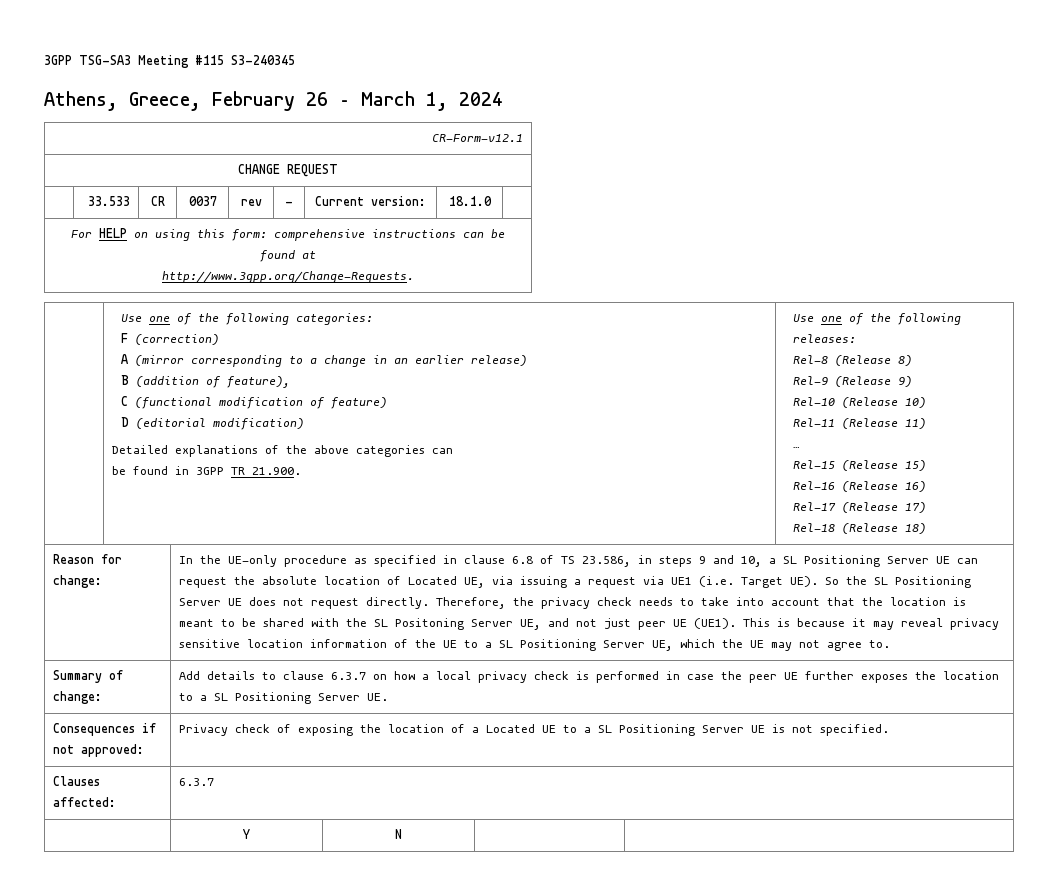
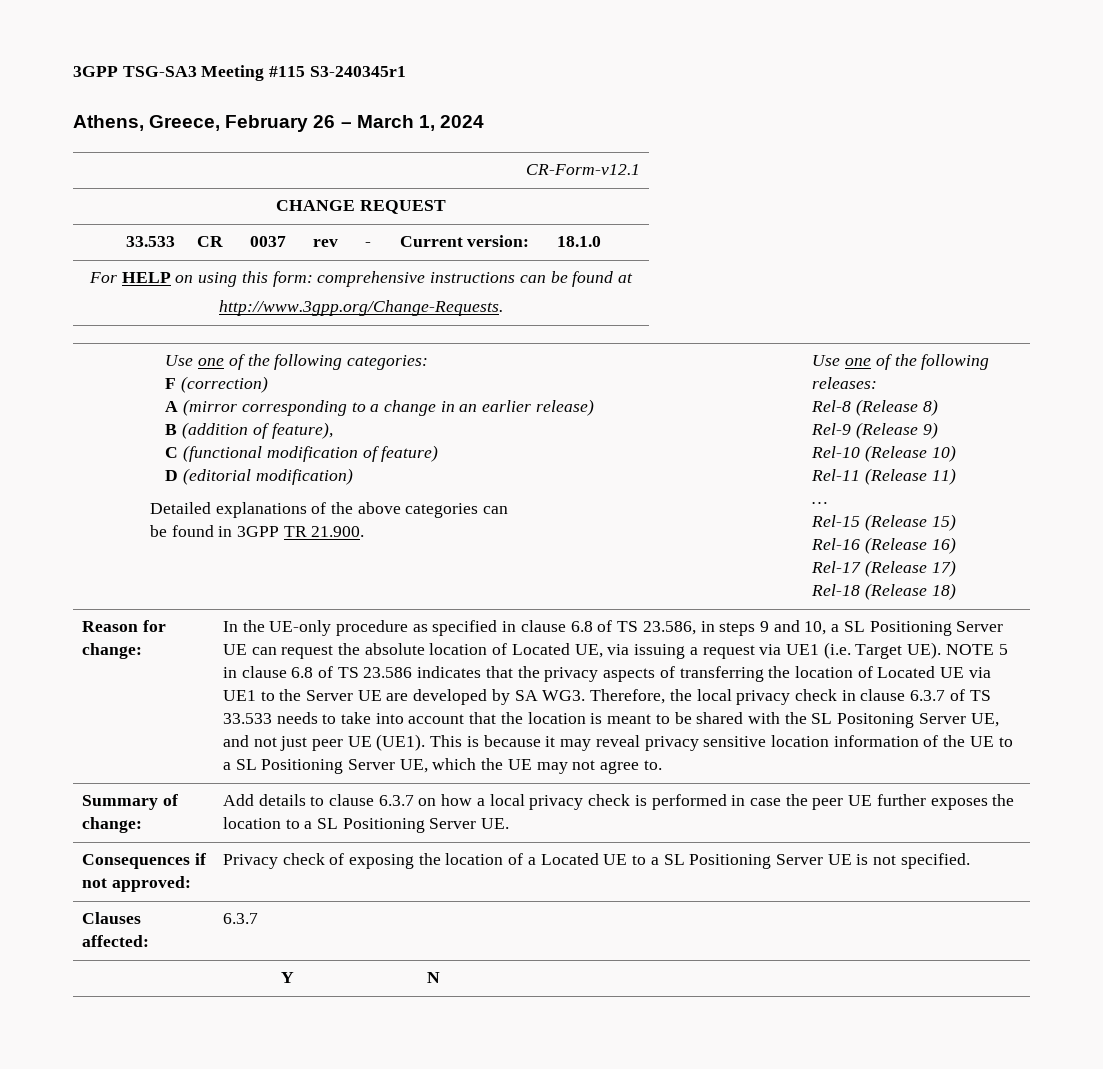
[231,55,295,65] S3-240345 -> [309,66,406,77] S3-240345r1
[825,576,972,588] [179,597,430,609] So the SL Positioning Server UE does not request directly. -> [945,644,1008,655] [222,666,991,682] [222,689,586,705] NOTE 5 in clause 6.8 of TS 23.586 indicates that the privacy aspects of transferring the location of Located UE via UE1 to the Server UE are developed by SA WG3.
[541,597,633,609] privacy check -> [696,689,991,705] [222,713,272,724] local privacy check in clause 6.3.7 of TS 33.533

